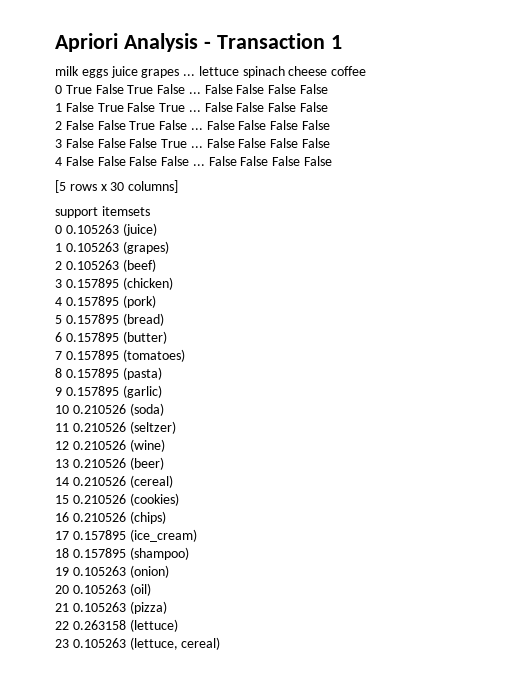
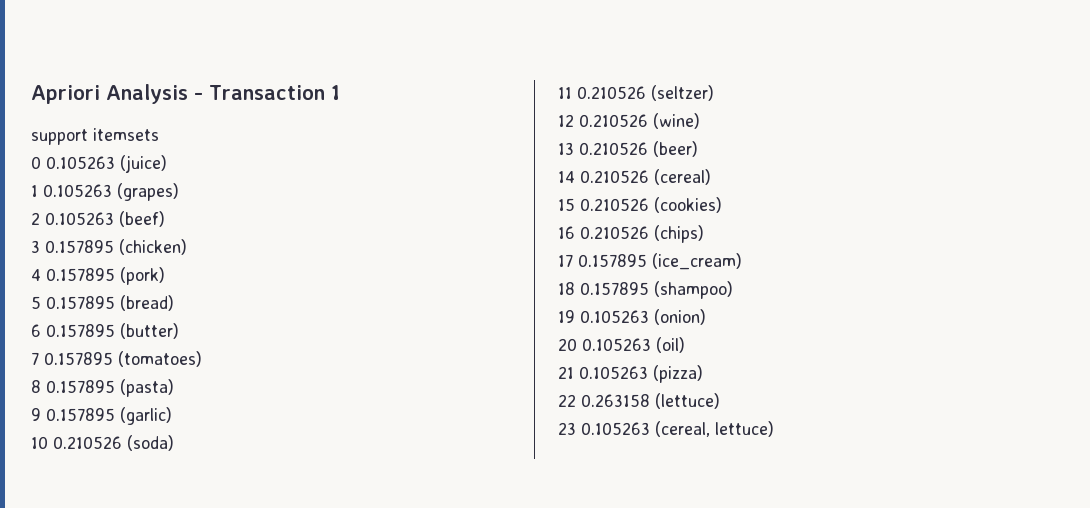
[55,66,367,78] [55,84,329,94] [55,102,329,112] [55,120,331,130] [55,138,331,148] [55,156,333,166] [55,180,179,193] // milk eggs juice grapes ... lettuce spinach cheese coffee // 0 True False True False ... False False False False // 1 False True False True ... False False False False // 2 False False True False ... False False False False // 3 False False False True ... False False False False // 4 False False False False ... False False False False // [5 rows x 30 columns] -> (340, 92) none
[129,637,221,650] (lettuce, cereal) -> [655,421,774,437] (cereal, lettuce)

